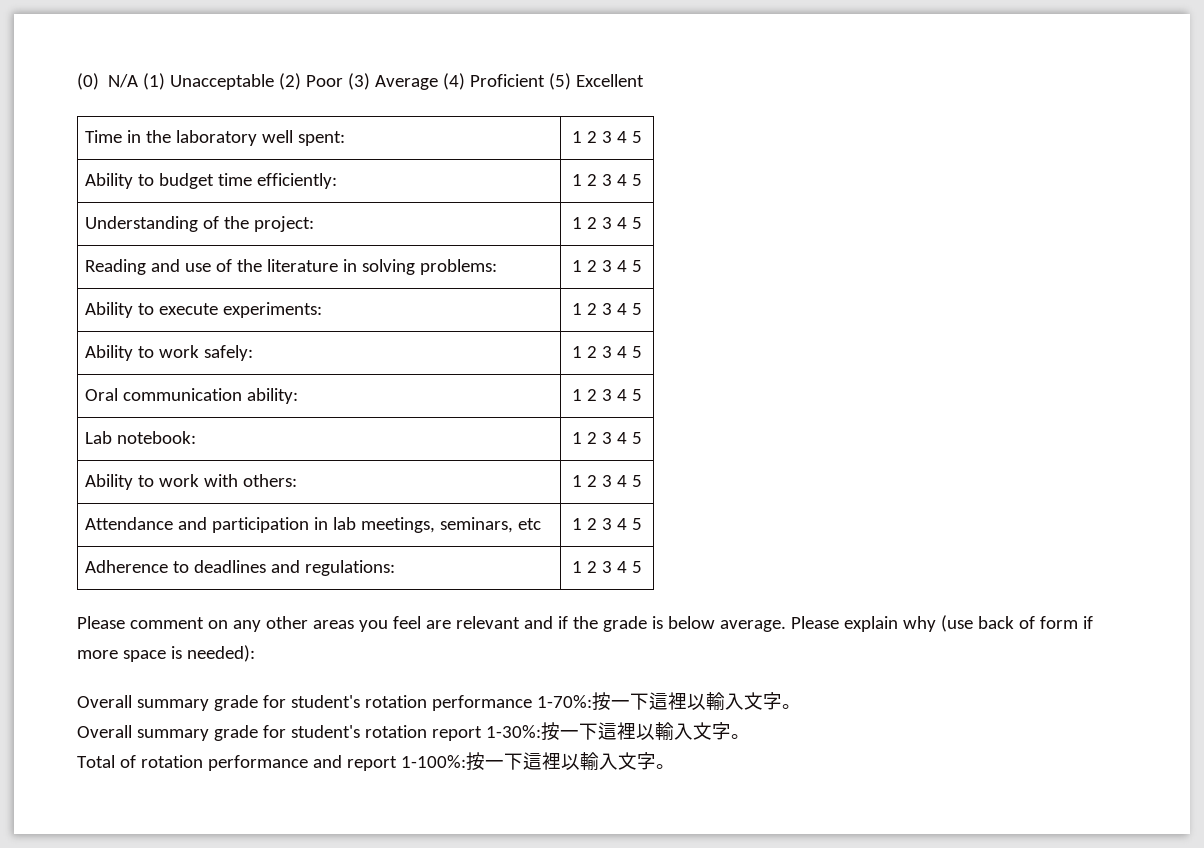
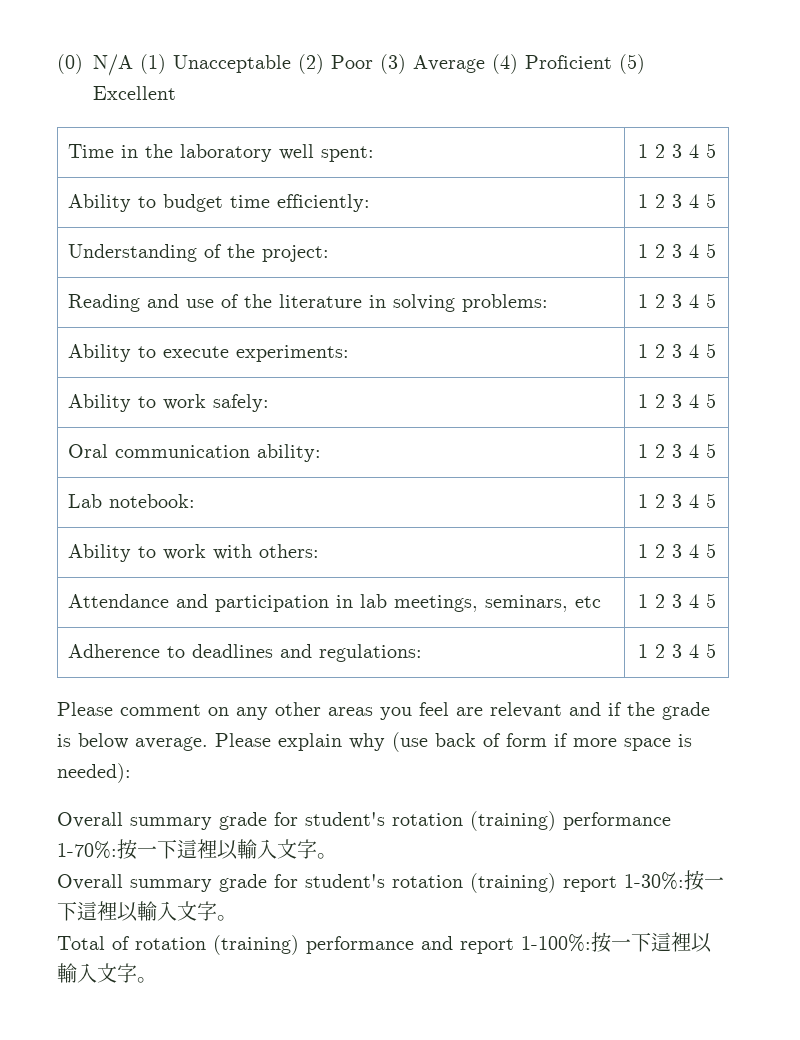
(427, 701) none -> [470,811,556,831] (training)
(427, 731) none -> [470,873,556,893] (training)
(203, 761) none -> [213,935,299,955] (training)

